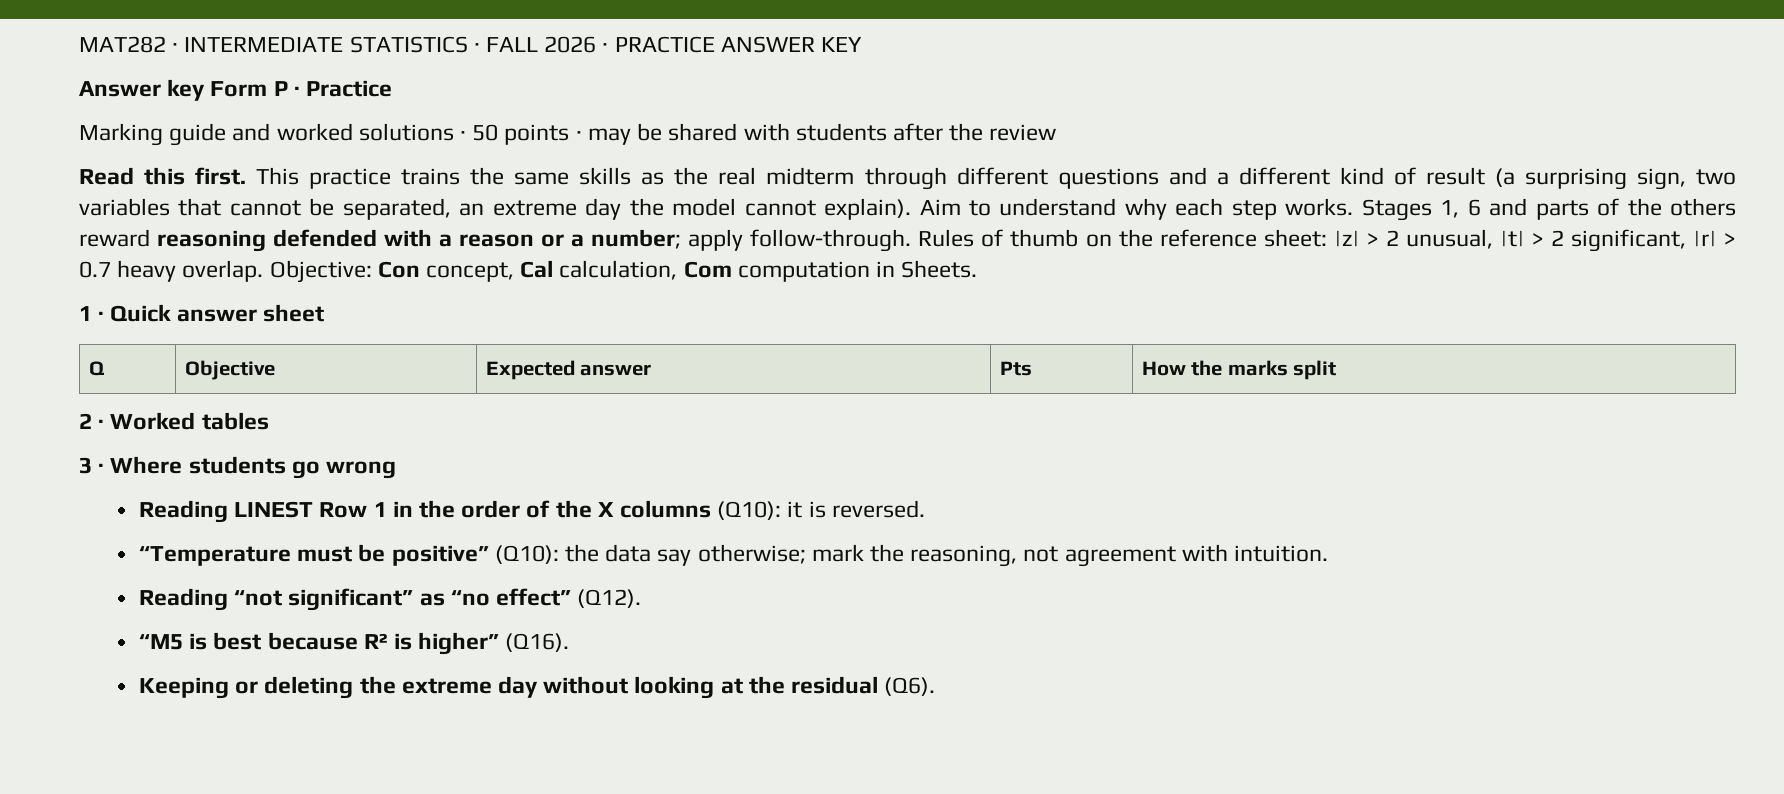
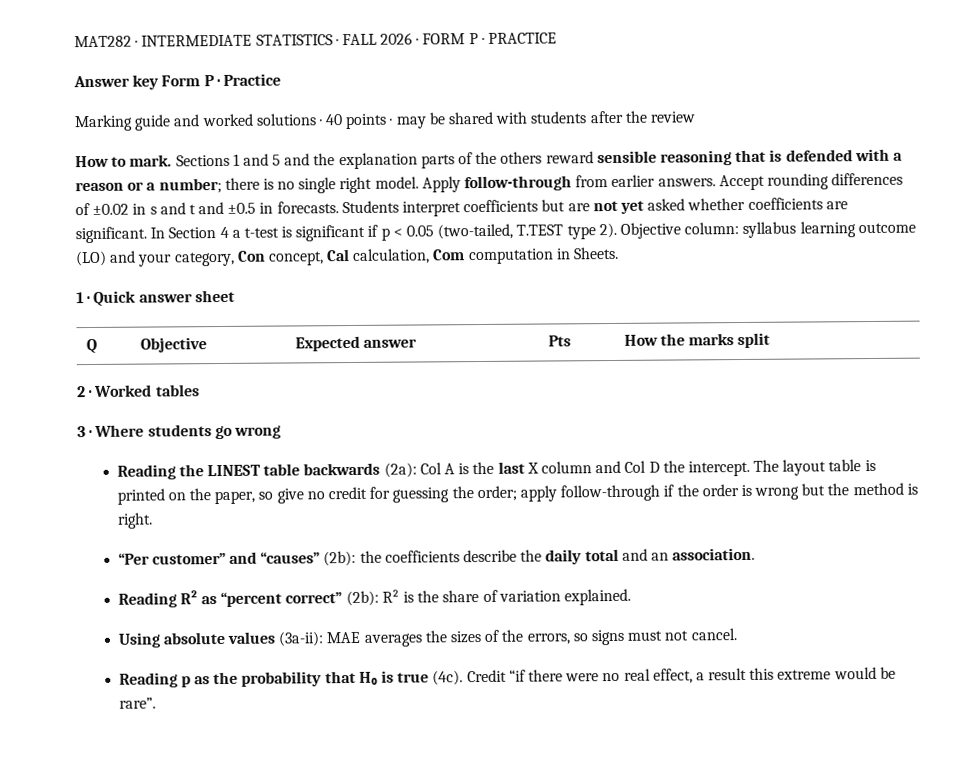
(609, 47) none -> [422,33,485,45] FORM P ·
[720,36,863,53] ANSWER KEY -> (558, 38) none
[472,124,499,141] 50 -> [325,114,344,126] 40
[79,167,1736,190] [79,198,1528,221] Read this first. This practice trains the same skills as the real midterm through different questions and a different kind of result (a surprising sign, two variables that cannot be separated, an extreme day the model cannot explain). Aim to understand why each step works. Stages 1, 6 and -> [75,152,418,170] How to mark. Sections 1 and 5 and the explanation
[157,230,267,252] reasoning -> [596,149,783,166] sensible reasoning that is
[688,229,1736,252] [79,260,372,283] apply follow-through. Rules of thumb on the reference sheet: |z| > 2 unusual, |t| > 2 significant, |r| > 0.7 heavy overlap. Objective: -> [224,172,904,194] [75,197,848,217] [75,221,916,244] [75,250,235,267] there is no single right model. Apply follow-through from earlier answers. Accept rounding differences of ±0.02 in s and t and ±0.5 in forecasts. Students interpret coefficients but are not yet asked whether coefficients are significant. In Section 4 a t-test is significant if p < 0.05 (two-tailed, T.TEST type 2). Objective column: syllabus learning outcome (LO) and your category,
[234,500,925,520] [138,544,1329,567] [138,588,642,611] [138,632,570,655] [138,676,936,699] LINEST Row 1 in the order of the X columns (Q10): it is reversed. // “Temperature must be positive” (Q10): the data say otherwise; mark the reasoning, not agreement with intuition. // Reading “not significant” as “no effect” (Q12). // “M5 is best because R² is higher” (Q16). // Keeping or deleting the extreme day without looking at the residual (Q6). -> [178,459,876,478] [116,482,918,505] [116,512,153,529] [117,547,756,567] [117,588,631,608] [117,628,737,648] [118,666,896,688] [118,697,156,709] the LINEST table backwards (2a): Col A is the last X column and Col D the intercept. The layout table is printed on the paper, so give no credit for guessing the order; apply follow-through if the order is wrong but the method is right. // “Per customer” and “causes” (2b): the coefficients describe the daily total and an association. // Reading R² as “percent correct” (2b): R² is the share of variation explained. // Using absolute values (3a-ii): MAE averages the sizes of the errors, so signs must not cancel. // Reading p as the probability that H₀ is true (4c). Credit “if there were no real effect, a result this extreme would be rare”.

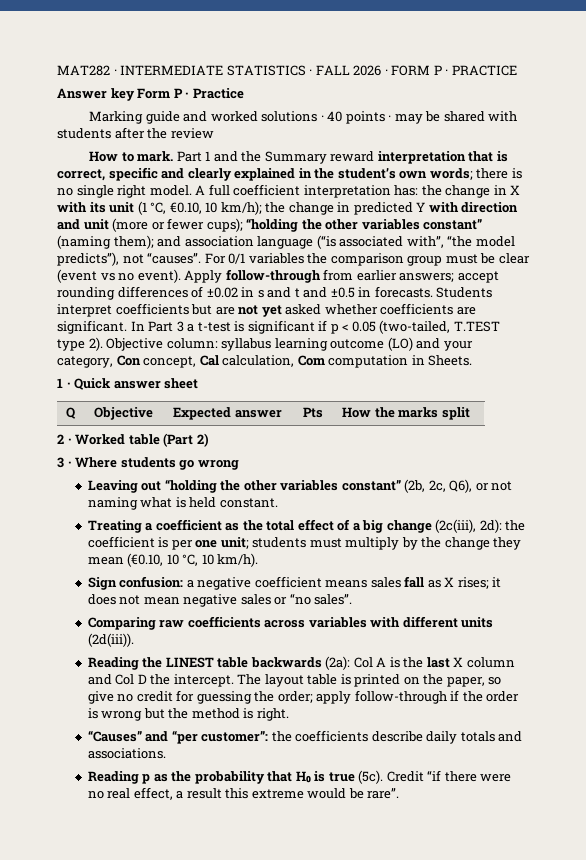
[175,154,230,167] Sections -> [176,151,202,162] Part
[272,148,903,170] [75,177,222,194] 5 and the explanation parts of the others reward sensible reasoning that is defended with a reason or a number; -> [241,151,508,164] [57,167,473,181] the Summary reward interpretation that is correct, specific and clearly explained in the student’s own words;
(419, 182) none -> [195,184,521,198] [57,201,519,215] [57,218,483,232] [57,235,515,249] [57,252,530,266] [57,269,181,283] A full coefficient interpretation has: the change in X with its unit (1 °C, €0.10, 10 km/h); the change in predicted Y with direction and unit (more or fewer cups); “holding the other variables constant” (naming them); and association language (“is associated with”, “the model predicts”), not “causes”. For 0/1 variables the comparison group must be clear (event vs no event).
[657,174,765,191] answers. Accept -> [399,271,499,283] answers; accept
[168,226,229,239] Section 4 -> [148,321,184,332] Part 3
[154,384,200,397] tables -> [128,433,209,447] table (Part 2)
(281, 432) none -> [87,479,513,493] [87,497,278,510] [87,519,526,533] [87,536,522,550] [87,553,259,567] [87,576,502,590] [87,593,353,607] [87,616,494,630] [87,633,134,647] // Leaving out “holding the other variables constant” (2b, 2c, Q6), or not naming what is held constant. // Treating a coefficient as the total effect of a big change (2c(iii), 2d): the coefficient is per one unit; students must multiply by the change they mean (€0.10, 10 °C, 10 km/h). // Sign confusion: a negative coefficient means sales fall as X rises; it does not mean negative sales or “no sales”. // Comparing raw coefficients across variables with different units (2d(iii)).
[117,547,756,567] [117,588,631,608] [117,628,737,648] “Per customer” and “causes” (2b): the coefficients describe the daily total and an association. // Reading R² as “percent correct” (2b): R² is the share of variation explained. // Using absolute values (3a-ii): MAE averages the sizes of the errors, so signs must not cancel. -> [87,730,523,744] [87,748,166,759] “Causes” and “per customer”: the coefficients describe daily totals and associations.
[432,670,464,686] (4c). -> [358,770,384,784] (5c).

